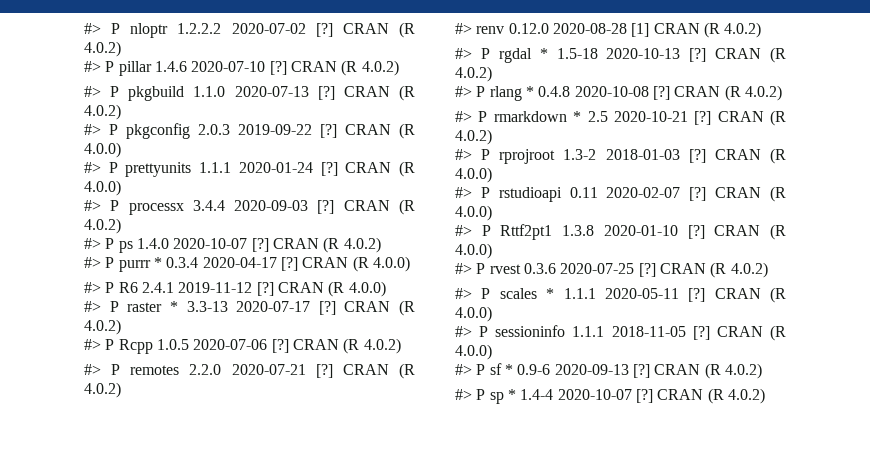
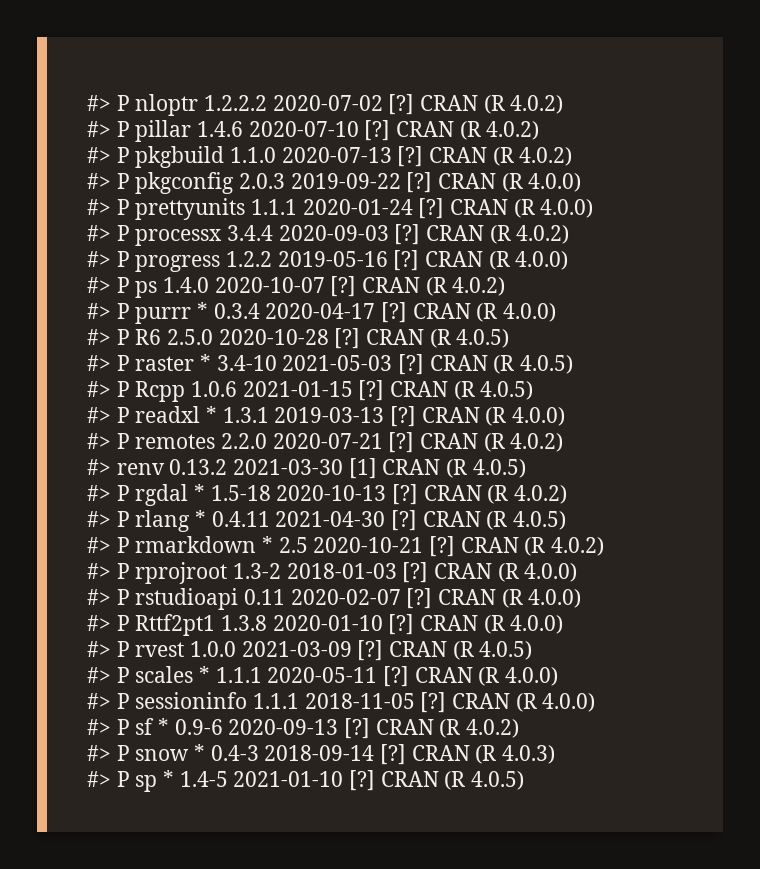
(121, 226) none -> [87,250,569,272] // #> P progress 1.2.2 2019-05-16 [?] CRAN (R 4.0.0)
[141,281,386,297] 2.4.1 2019-11-12 [?] CRAN (R 4.0.0) -> [167,328,510,349] 2.5.0 2020-10-28 [?] CRAN (R 4.0.5)
[186,300,415,316] [84,319,121,335] 3.3-13 2020-07-17 [?] CRAN (R 4.0.2) -> [216,354,574,375] 3.4-10 2021-05-03 [?] CRAN (R 4.0.5)
[156,338,401,354] 1.0.5 2020-07-06 [?] CRAN (R 4.0.2) -> [191,380,534,401] [87,406,566,427] 1.0.6 2021-01-15 [?] CRAN (R 4.0.5) // #> P readxl * 1.3.1 2019-03-13 [?] CRAN (R 4.0.0)
[508,23,627,34] 0.12.0 2020-08-28 -> [169,459,344,475] 0.13.2 2021-03-30
[724,22,762,38] 4.0.2) -> [472,459,526,478] 4.0.5)
[538,85,782,101] 0.4.8 2020-10-08 [?] CRAN (R 4.0.2) -> [211,510,567,531] 0.4.11 2021-04-30 [?] CRAN (R 4.0.5)
[523,262,768,278] 0.3.6 2020-07-25 [?] CRAN (R 4.0.2) -> [190,640,533,661] 1.0.0 2021-03-09 [?] CRAN (R 4.0.5)
[489,388,765,404] sp * 1.4-4 2020-10-07 [?] CRAN (R 4.0.2) -> [135,744,556,765] [87,770,525,792] snow * 0.4-3 2018-09-14 [?] CRAN (R 4.0.3) // #> P sp * 1.4-5 2021-01-10 [?] CRAN (R 4.0.5)

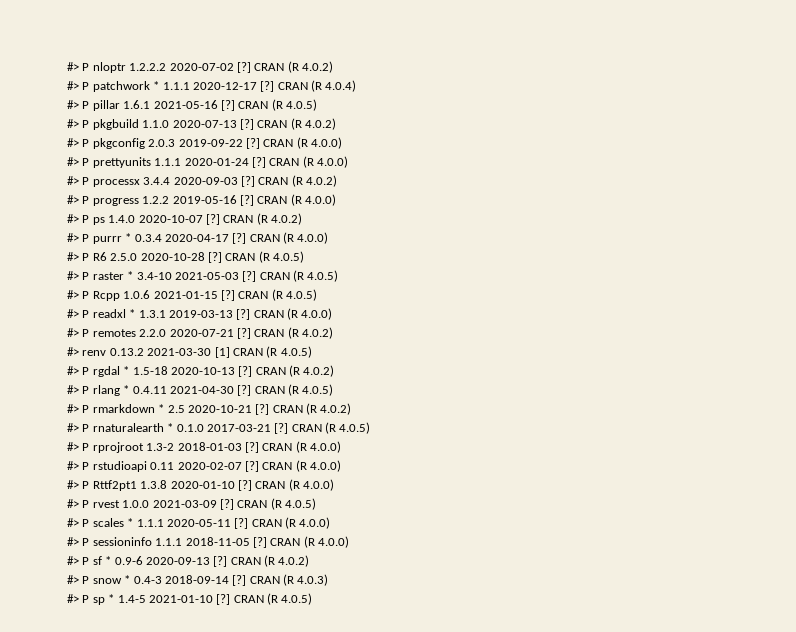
[135,120,540,142] pillar 1.4.6 2020-07-10 [?] CRAN (R 4.0.2) -> [92,80,357,92] [67,99,317,111] patchwork * 1.1.1 2020-12-17 [?] CRAN (R 4.0.4) // #> P pillar 1.6.1 2021-05-16 [?] CRAN (R 4.0.5)
(605, 546) none -> [67,422,371,434] // #> P rnaturalearth * 0.1.0 2017-03-21 [?] CRAN (R 4.0.5)

